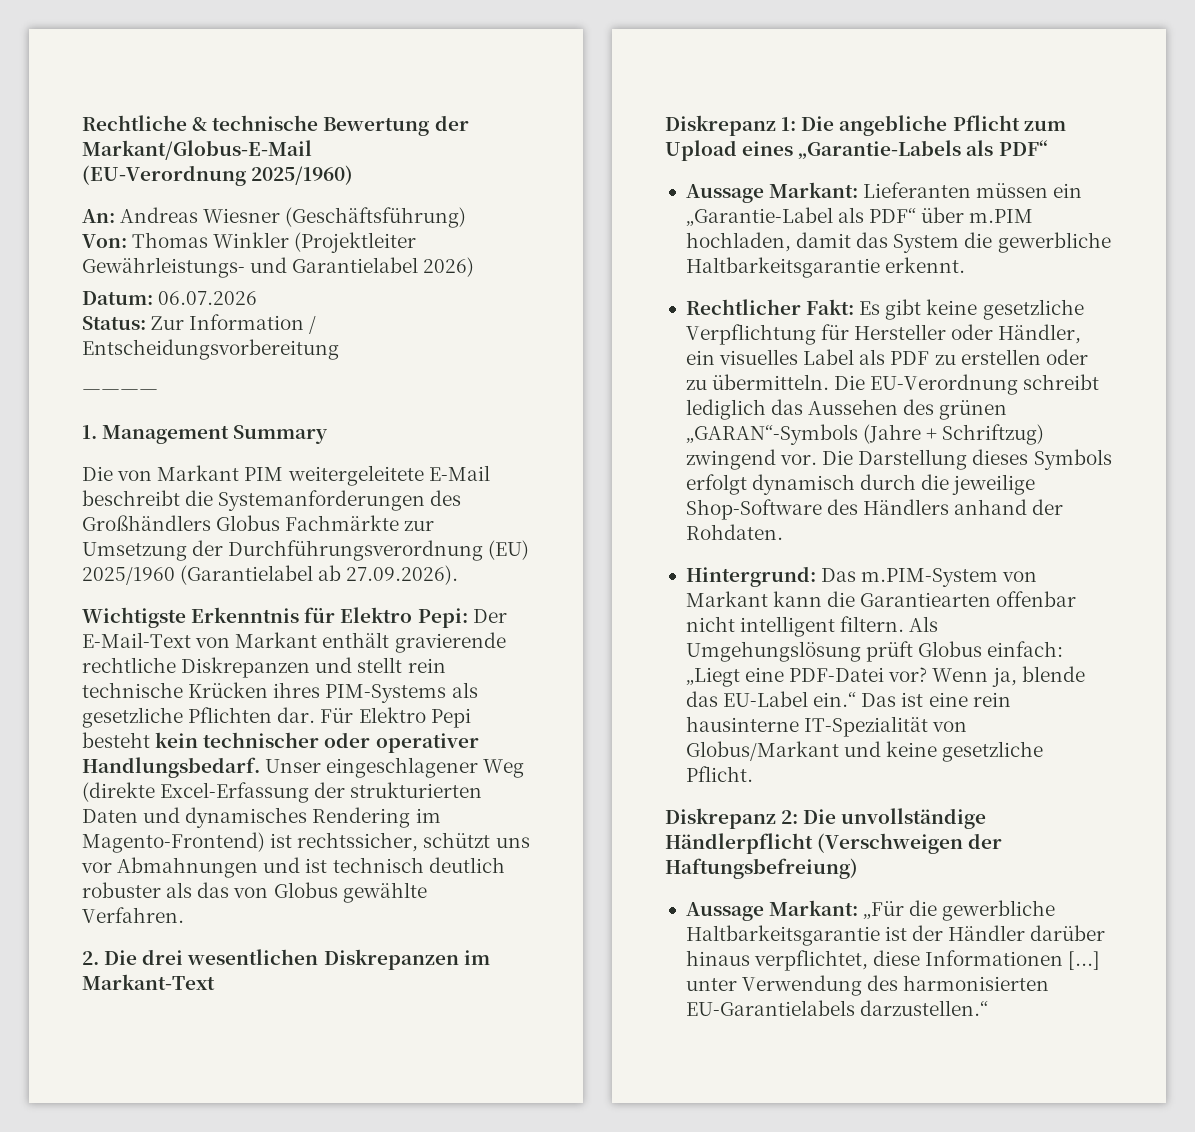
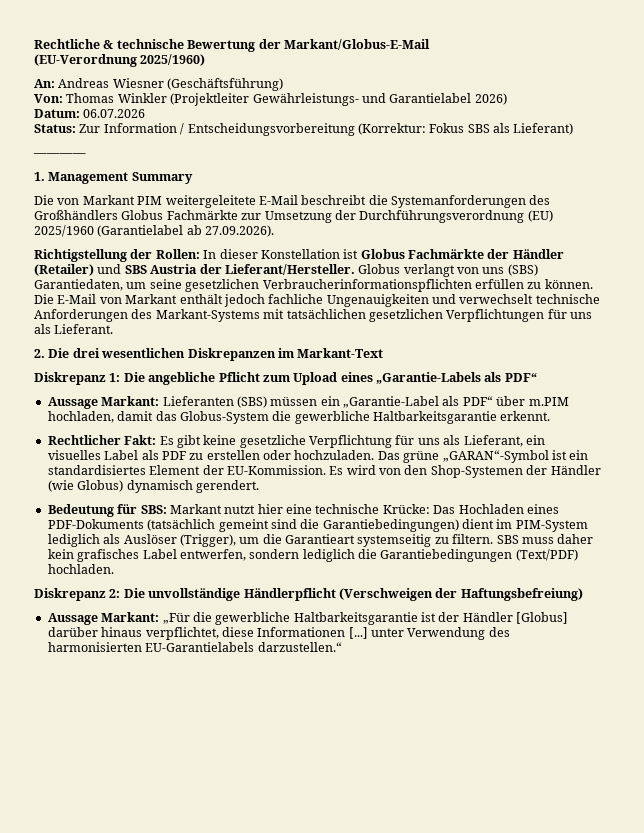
(339, 349) none -> [357,123,574,135] (Korrektur: Fokus SBS als Lieferant)
[82,607,507,628] [82,632,506,653] [82,657,446,678] [82,682,478,703] [82,707,471,728] [82,732,479,753] [82,757,525,778] [82,782,483,803] [82,807,441,828] [82,832,530,853] [81,857,505,878] [82,882,427,903] [82,907,184,923] Wichtigste Erkenntnis für Elektro Pepi: Der E-Mail-Text von Markant enthält gravierende rechtliche Diskrepanzen und stellt rein technische Krücken ihres PIM-Systems als gesetzliche Pflichten dar. Für Elektro Pepi besteht kein technischer oder operativer Handlungsbedarf. Unser eingeschlagener Weg (direkte Excel-Erfassung der strukturierten Daten und dynamisches Rendering im Magento-Frontend) ist rechtssicher, schützt uns vor Abmahnungen und ist technisch deutlich robuster als das von Globus gewählte Verfahren. -> [34,249,564,262] [34,264,538,277] [34,279,593,292] [34,294,600,307] [34,309,592,322] [34,324,114,334] Richtigstellung der Rollen: In dieser Konstellation ist Globus Fachmärkte der Händler (Retailer) und SBS Austria der Lieferant/Hersteller. Globus verlangt von uns (SBS) Garantiedaten, um seine gesetzlichen Verbraucherinformationspflichten erfüllen zu können. Die E-Mail von Markant enthält jedoch fachliche Ungenauigkeiten und verwechselt technische Anforderungen des Markant-Systems mit tatsächlichen gesetzlichen Verpflichtungen für uns als Lieferant.
(972, 190) none -> [236,396,267,408] (SBS)
[893,234,960,253] System -> [179,411,269,424] Globus-System
[854,324,1082,344] Hersteller oder Händler, -> [417,435,523,447] uns als Lieferant,
[685,374,1100,395] [685,399,1008,420] [685,424,1045,445] [685,449,1112,470] [685,474,1036,495] [685,499,1064,520] [685,524,783,540] [685,566,1038,587] [685,591,1077,607] [685,616,939,637] [685,641,1064,662] [685,666,1085,687] [685,691,1011,707] [685,716,968,737] [685,741,1044,762] [685,766,753,782] zu übermitteln. Die EU-Verordnung schreibt lediglich das Aussehen des grünen „GARAN“-Symbols (Jahre + Schriftzug) zwingend vor. Die Darstellung dieses Symbols erfolgt dynamisch durch die jeweilige Shop-Software des Händlers anhand der Rohdaten. // Hintergrund: Das m.PIM-System von Markant kann die Garantiearten offenbar nicht intelligent filtern. Als Umgehungslösung prüft Globus einfach: „Liegt eine PDF-Datei vor? Wenn ja, blende das EU-Label ein.“ Das ist eine rein hausinterne IT-Spezialität von Globus/Markant und keine gesetzliche Pflicht. -> [294,450,589,463] [47,465,601,478] [47,480,259,493] [47,504,559,517] [47,519,588,532] [47,534,594,547] [47,549,578,562] [47,564,114,574] hochzuladen. Das grüne „GARAN“-Symbol ist ein standardisiertes Element der EU-Kommission. Es wird von den Shop-Systemen der Händler (wie Globus) dynamisch gerendert. // Bedeutung für SBS: Markant nutzt hier eine technische Krücke: Das Hochladen eines PDF-Dokuments (tatsächlich gemeint sind die Garantiebedingungen) dient im PIM-System lediglich als Auslöser (Trigger), um die Garantieart systemseitig zu filtern. SBS muss daher kein grafisches Label entwerfen, sondern lediglich die Garantiebedingungen (Text/PDF) hochladen.
(1026, 933) none -> [516,612,569,624] [Globus]

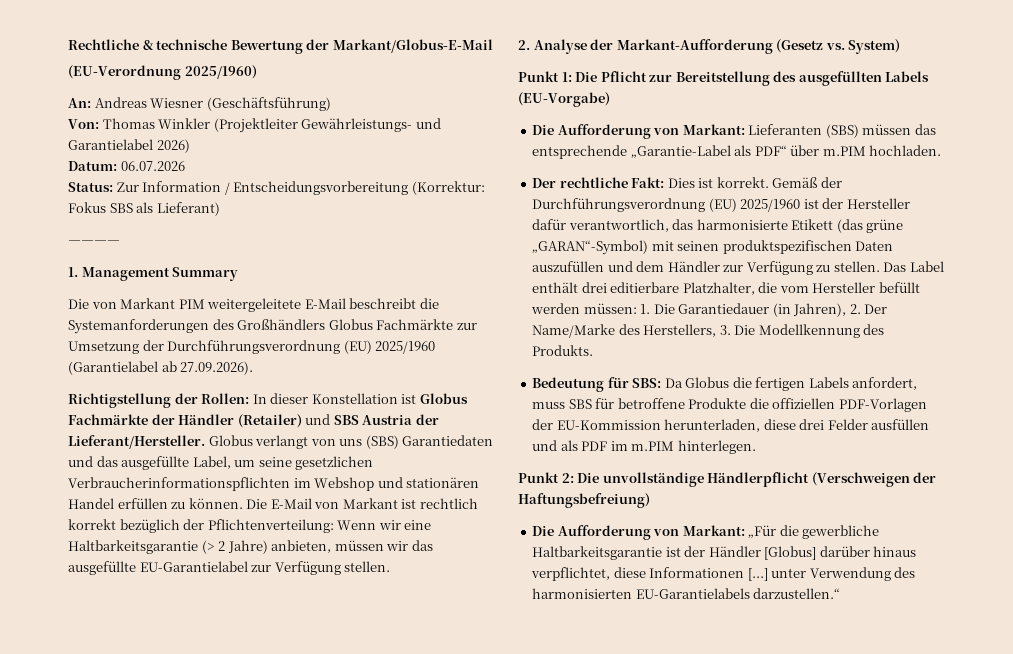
[34,279,472,292] Garantiedaten, um seine gesetzlichen Verbraucherinformationspflichten -> [402,435,494,446] [68,456,374,470] [68,477,480,491] [68,498,114,509] Garantiedaten und das ausgefüllte Label, um seine gesetzlichen Verbraucherinformationspflichten im Webshop und stationären Handel
[179,294,600,307] [34,309,592,322] [34,324,114,334] [34,348,384,361] [34,372,537,385] [47,397,98,409] enthält jedoch fachliche Ungenauigkeiten und verwechselt technische Anforderungen des Markant-Systems mit tatsächlichen gesetzlichen Verpflichtungen für uns als Lieferant. // 2. Die drei wesentlichen Diskrepanzen im Markant-Text // Diskrepanz 1: Die angebliche Pflicht zum Upload eines „Garantie-Labels als PDF“ // Aussage -> [401,498,478,509] [68,519,432,533] [68,540,433,554] [68,561,391,575] [518,39,901,54] [518,71,930,86] [518,92,610,107] [532,124,680,139] ist rechtlich korrekt bezüglich der Pflichtenverteilung: Wenn wir eine Haltbarkeitsgarantie (> 2 Jahre) anbieten, müssen wir das ausgefüllte EU-Garantielabel zur Verfügung stellen. // 2. Analyse der Markant-Aufforderung (Gesetz vs. System) // Punkt 1: Die Pflicht zur Bereitstellung des ausgefüllten Labels (EU-Vorgabe) // Die Aufforderung von
[320,396,340,406] ein -> [914,124,936,135] [532,145,628,159] das entsprechende
[47,411,551,424] [47,435,545,448] [47,450,589,463] [47,465,601,478] [47,480,259,493] [47,504,559,517] [47,519,588,532] [47,534,594,547] [47,549,578,562] [47,564,114,574] [34,588,106,601] hochladen, damit das Globus-System die gewerbliche Haltbarkeitsgarantie erkennt. // Rechtlicher Fakt: Es gibt keine gesetzliche Verpflichtung für uns als Lieferant, ein visuelles Label als PDF zu erstellen oder hochzuladen. Das grüne „GARAN“-Symbol ist ein standardisiertes Element der EU-Kommission. Es wird von den Shop-Systemen der Händler (wie Globus) dynamisch gerendert. // Bedeutung für SBS: Markant nutzt hier eine technische Krücke: Das Hochladen eines PDF-Dokuments (tatsächlich gemeint sind die Garantiebedingungen) dient im PIM-System lediglich als Auslöser (Trigger), um die Garantieart systemseitig zu filtern. SBS muss daher kein grafisches Label entwerfen, sondern lediglich die Garantiebedingungen (Text/PDF) hochladen. // Diskrepanz -> [869,145,942,156] [532,177,842,188] [532,198,910,212] [532,219,904,233] [532,240,894,255] [532,261,944,275] [532,282,920,295] [531,303,888,317] [532,324,885,338] [532,345,594,356] [532,377,918,392] [532,398,927,412] [532,419,930,432] [532,440,756,454] [518,472,559,483] hochladen. // Der rechtliche Fakt: Dies ist korrekt. Gemäß der Durchführungsverordnung (EU) 2025/1960 ist der Hersteller dafür verantwortlich, das harmonisierte Etikett (das grüne „GARAN“-Symbol) mit seinen produktspezifischen Daten auszufüllen und dem Händler zur Verfügung zu stellen. Das Label enthält drei editierbare Platzhalter, die vom Hersteller befüllt werden müssen: 1. Die Garantiedauer (in Jahren), 2. Der Name/Marke des Herstellers, 3. Die Modellkennung des Produkts. // Bedeutung für SBS: Da Globus die fertigen Labels anfordert, muss SBS für betroffene Produkte die offiziellen PDF-Vorlagen der EU-Kommission herunterladen, diese drei Felder ausfüllen und als PDF im m.PIM hinterlegen. // Punkt
[47,613,98,625] Aussage -> [532,525,680,540] Die Aufforderung von

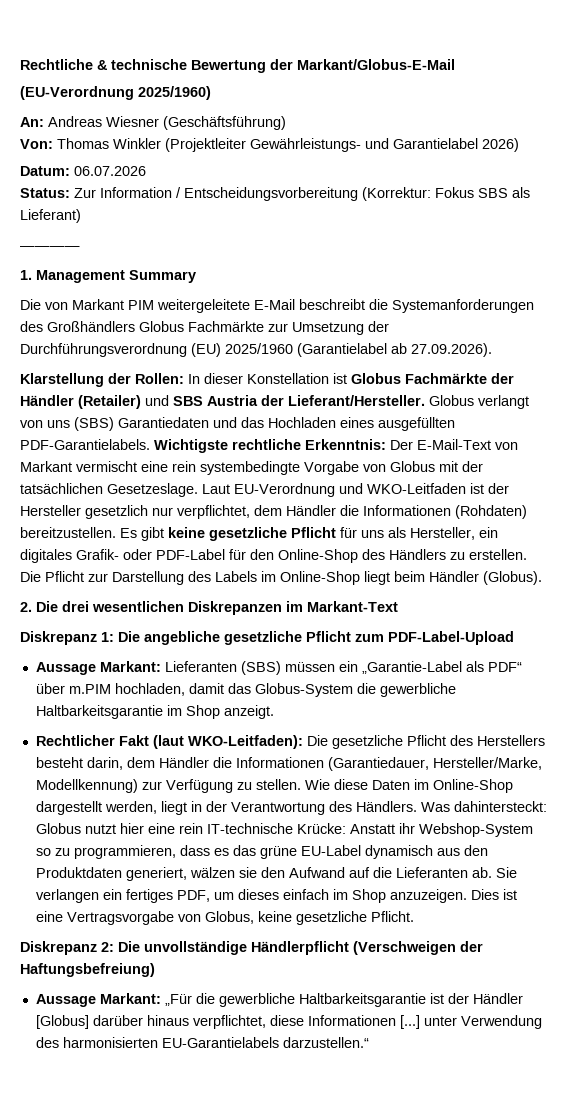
[68,393,171,408] Richtigstellung -> [20,373,104,387] Klarstellung
[121,456,374,470] [68,477,480,491] [68,498,478,509] [68,519,432,533] [68,540,433,554] [68,561,391,575] [518,39,901,54] [518,71,930,86] [518,92,610,107] [532,124,680,139] ausgefüllte Label, um seine gesetzlichen Verbraucherinformationspflichten im Webshop und stationären Handel erfüllen zu können. Die E-Mail von Markant ist rechtlich korrekt bezüglich der Pflichtenverteilung: Wenn wir eine Haltbarkeitsgarantie (> 2 Jahre) anbieten, müssen wir das ausgefüllte EU-Garantielabel zur Verfügung stellen. // 2. Analyse der Markant-Aufforderung (Gesetz vs. System) // Punkt 1: Die Pflicht zur Bereitstellung des ausgefüllten Labels (EU-Vorgabe) // Die Aufforderung von -> [268,417,455,431] [20,439,518,453] [20,461,483,475] [20,483,509,497] [20,505,527,519] [20,527,498,541] [20,549,527,563] [20,571,542,585] [20,601,398,615] [20,631,514,645] [35,662,96,675] Hochladen eines ausgefüllten PDF-Garantielabels. Wichtigste rechtliche Erkenntnis: Der E-Mail-Text von Markant vermischt eine rein systembedingte Vorgabe von Globus mit der tatsächlichen Gesetzeslage. Laut EU-Verordnung und WKO-Leitfaden ist der Hersteller gesetzlich nur verpflichtet, dem Händler die Informationen (Rohdaten) bereitzustellen. Es gibt keine gesetzliche Pflicht für uns als Hersteller, ein digitales Grafik- oder PDF-Label für den Online-Shop des Händlers zu erstellen. Die Pflicht zur Darstellung des Labels im Online-Shop liegt beim Händler (Globus). // 2. Die drei wesentlichen Diskrepanzen im Markant-Text // Diskrepanz 1: Die angebliche gesetzliche Pflicht zum PDF-Label-Upload // Aussage
[914,124,936,135] [532,145,628,159] das entsprechende -> [338,661,358,672] ein
[869,145,942,156] [532,177,842,188] [532,198,910,212] [532,219,904,233] [532,240,894,255] [532,261,944,275] [532,282,920,295] [531,303,888,317] [532,324,885,338] [532,345,594,356] [532,377,918,392] [532,398,927,412] [532,419,930,432] [532,440,756,454] [518,472,559,483] hochladen. // Der rechtliche Fakt: Dies ist korrekt. Gemäß der Durchführungsverordnung (EU) 2025/1960 ist der Hersteller dafür verantwortlich, das harmonisierte Etikett (das grüne „GARAN“-Symbol) mit seinen produktspezifischen Daten auszufüllen und dem Händler zur Verfügung zu stellen. Das Label enthält drei editierbare Platzhalter, die vom Hersteller befüllt werden müssen: 1. Die Garantiedauer (in Jahren), 2. Der Name/Marke des Herstellers, 3. Die Modellkennung des Produkts. // Bedeutung für SBS: Da Globus die fertigen Labels anfordert, muss SBS für betroffene Produkte die offiziellen PDF-Vorlagen der EU-Kommission herunterladen, diese drei Felder ausfüllen und als PDF im m.PIM hinterlegen. // Punkt -> [114,683,456,697] [35,705,274,719] [35,735,545,749] [35,757,542,771] [35,779,513,793] [35,801,547,815] [35,823,533,837] [35,845,488,859] [35,867,517,881] [35,889,517,903] [35,911,414,925] [20,941,97,955] hochladen, damit das Globus-System die gewerbliche Haltbarkeitsgarantie im Shop anzeigt. // Rechtlicher Fakt (laut WKO-Leitfaden): Die gesetzliche Pflicht des Herstellers besteht darin, dem Händler die Informationen (Garantiedauer, Hersteller/Marke, Modellkennung) zur Verfügung zu stellen. Wie diese Daten im Online-Shop dargestellt werden, liegt in der Verantwortung des Händlers. Was dahintersteckt: Globus nutzt hier eine rein IT-technische Krücke: Anstatt ihr Webshop-System so zu programmieren, dass es das grüne EU-Label dynamisch aus den Produktdaten generiert, wälzen sie den Aufwand auf die Lieferanten ab. Sie verlangen ein fertiges PDF, um dieses einfach im Shop anzuzeigen. Dies ist eine Vertragsvorgabe von Globus, keine gesetzliche Pflicht. // Diskrepanz
[532,525,680,540] Die Aufforderung von -> [35,994,96,1007] Aussage

